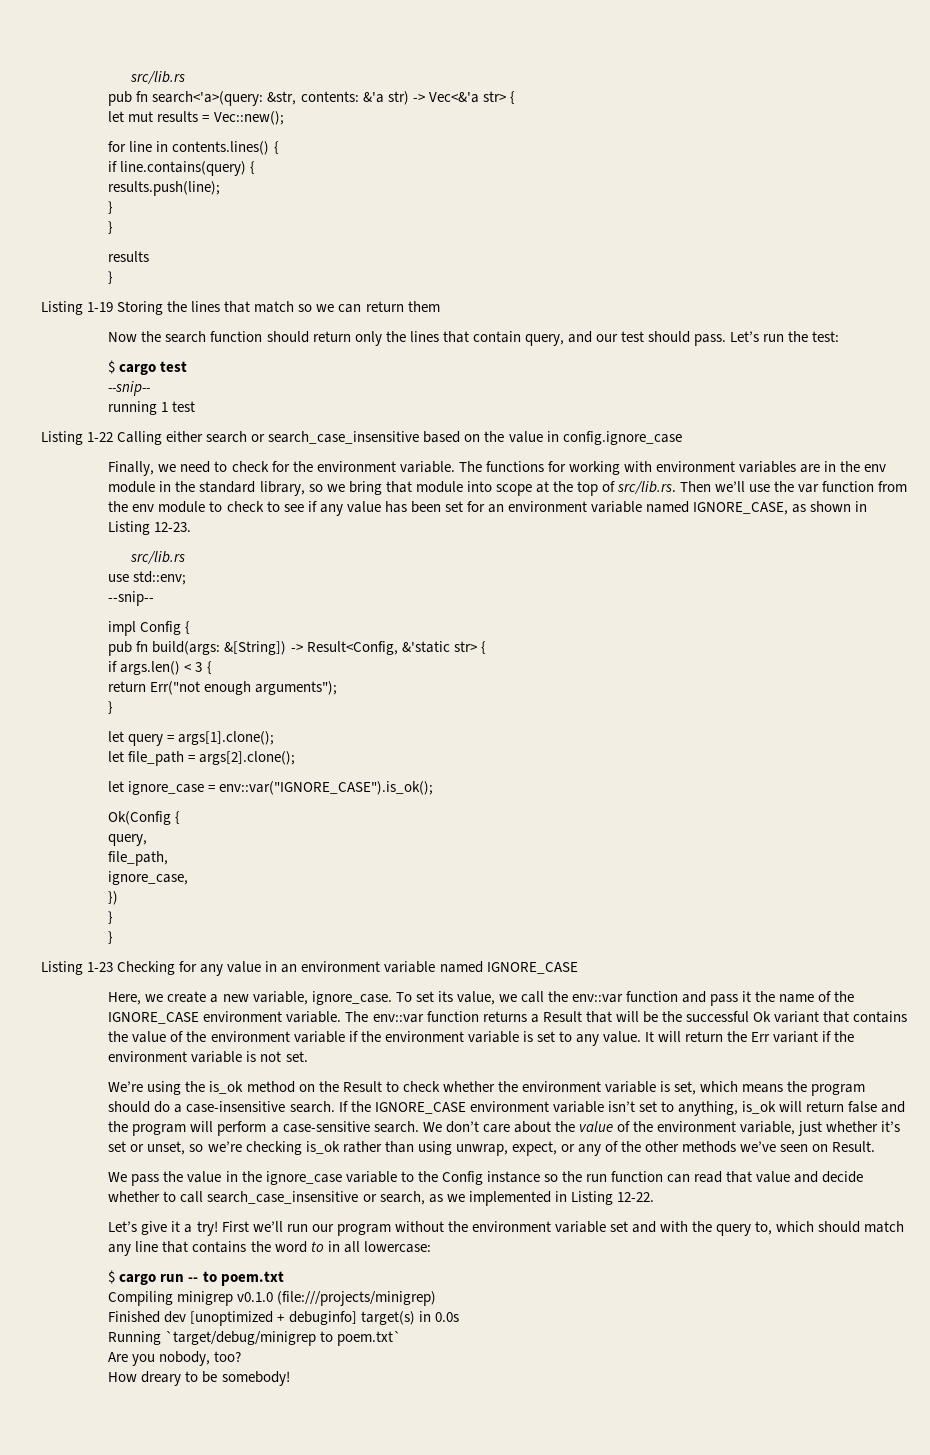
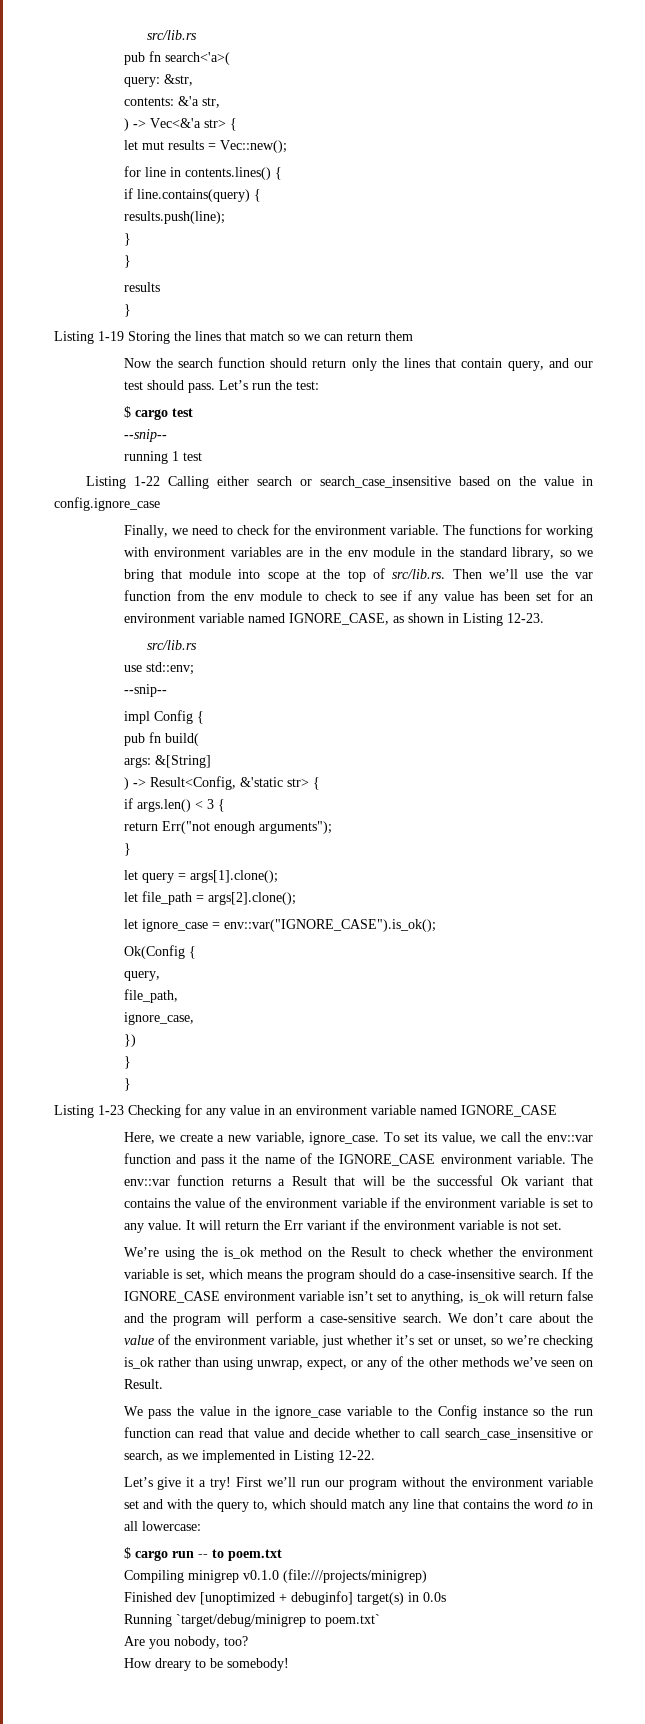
[152,91,264,106] search<'a>(query: -> [164,52,230,65] [123,77,160,87] search<'a>( // query:
(297, 98) none -> (193, 80) //
[387,91,409,105] str) -> [201,97,220,108] [123,118,129,131] str, // )
[152,641,287,655] build(args: &[String]) -> [164,733,199,746] [123,755,211,768] [123,777,129,790] build( // args: &[String] // )

